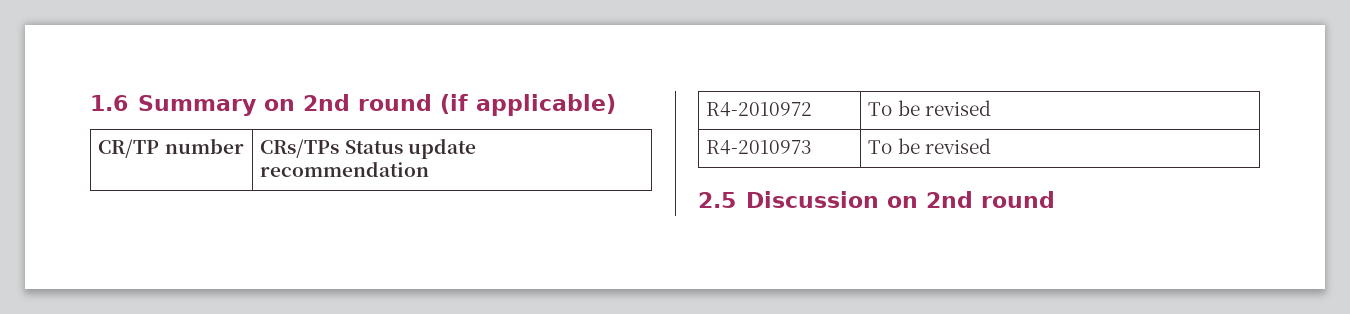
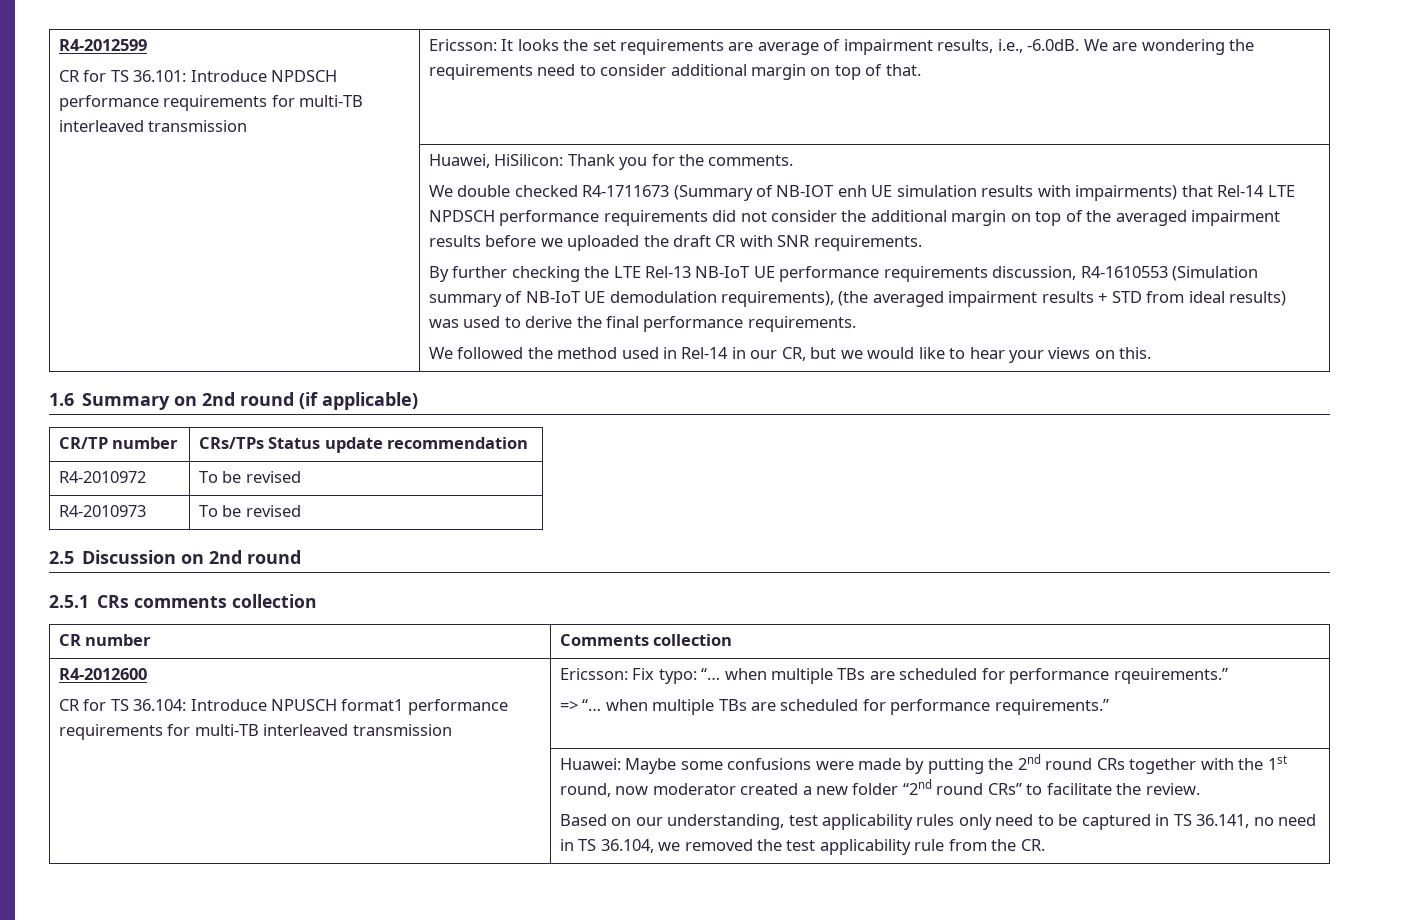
(90, 103) none -> [58,39,147,51] [58,70,337,82] [58,95,364,111] [58,120,248,132] [428,39,1255,55] [428,64,921,80] [428,154,794,170] [428,185,1295,201] [428,210,1281,226] [428,235,922,251] [428,266,1259,282] [428,291,1287,307] [428,316,856,332] [428,347,1152,363] R4-2012599 // CR for TS 36.101: Introduce NPDSCH performance requirements for multi-TB interleaved transmission | Ericsson: It looks the set requirements are average of impairment results, i.e., -6.0dB. We are wondering the requirements need to consider additional margin on top of that. // | Huawei, HiSilicon: Thank you for the comments. // We double checked R4-1711673 (Summary of NB-IOT enh UE simulation results with impairments) that Rel-14 LTE NPDSCH performance requirements did not consider the additional margin on top of the averaged impairment results before we uploaded the draft CR with SNR requirements. // By further checking the LTE Rel-13 NB-IoT UE performance requirements discussion, R4-1610553 (Simulation summary of NB-IoT UE demodulation requirements), (the averaged impairment results + STD from ideal results) was used to derive the final performance requirements. // We followed the method used in Rel-14 in our CR, but we would like to hear your views on this. //
(1055, 199) none -> [49,594,318,608] [58,634,152,646] [559,634,733,646] [58,668,147,680] [58,699,508,715] [58,724,452,740] [559,668,1228,684] [559,699,1109,715] [559,754,1287,774] [559,779,1200,797] [559,814,1317,830] [559,839,1045,855] // 2.5.1 CRs comments collection // CR number | Comments collection // R4-2012600 // CR for TS 36.104: Introduce NPUSCH format1 performance requirements for multi-TB interleaved transmission | Ericsson: Fix typo: “… when multiple TBs are scheduled for performance rqeuirements.” // => “… when multiple TBs are scheduled for performance requirements.” // | Huawei: Maybe some confusions were made by putting the 2nd round CRs together with the 1st round, now moderator created a new folder “2nd round CRs” to facilitate the review. // Based on our understanding, test applicability rules only need to be captured in TS 36.141, no need in TS 36.104, we removed the test applicability rule from the CR.

